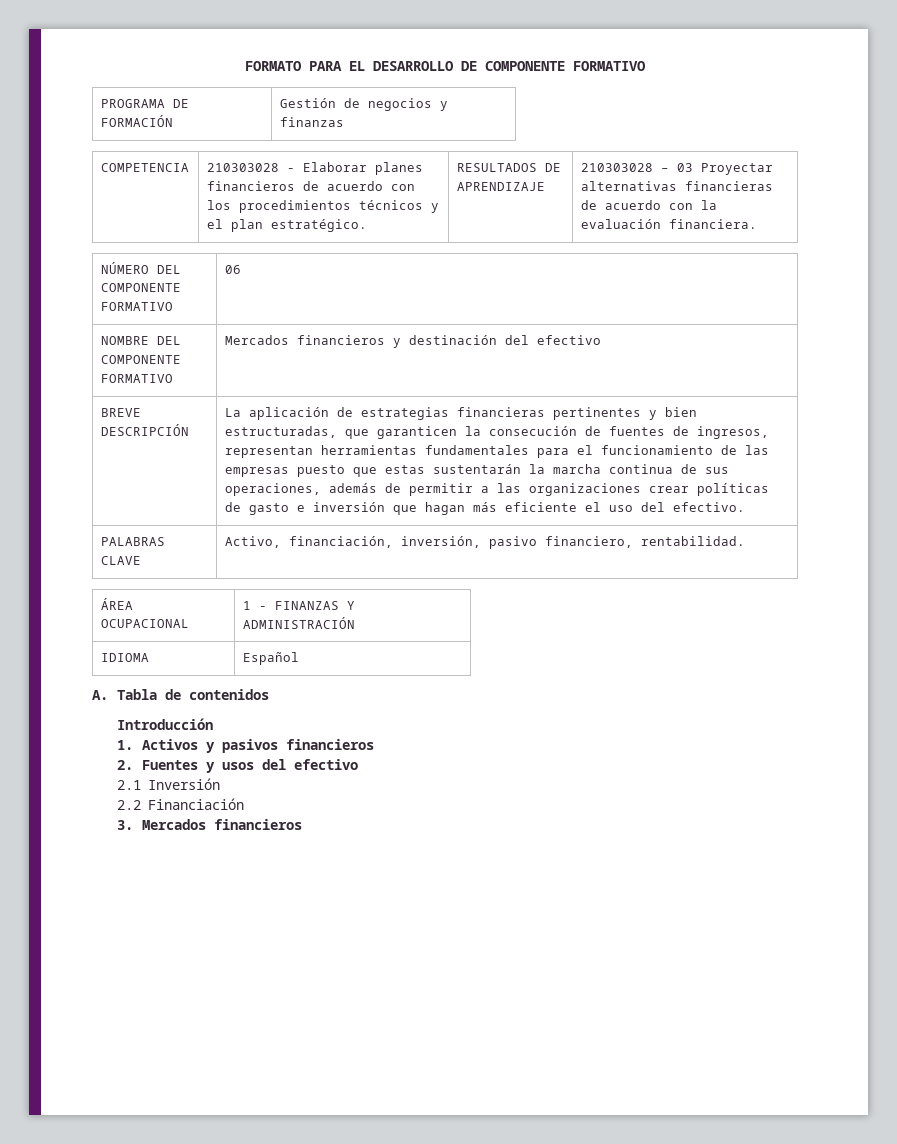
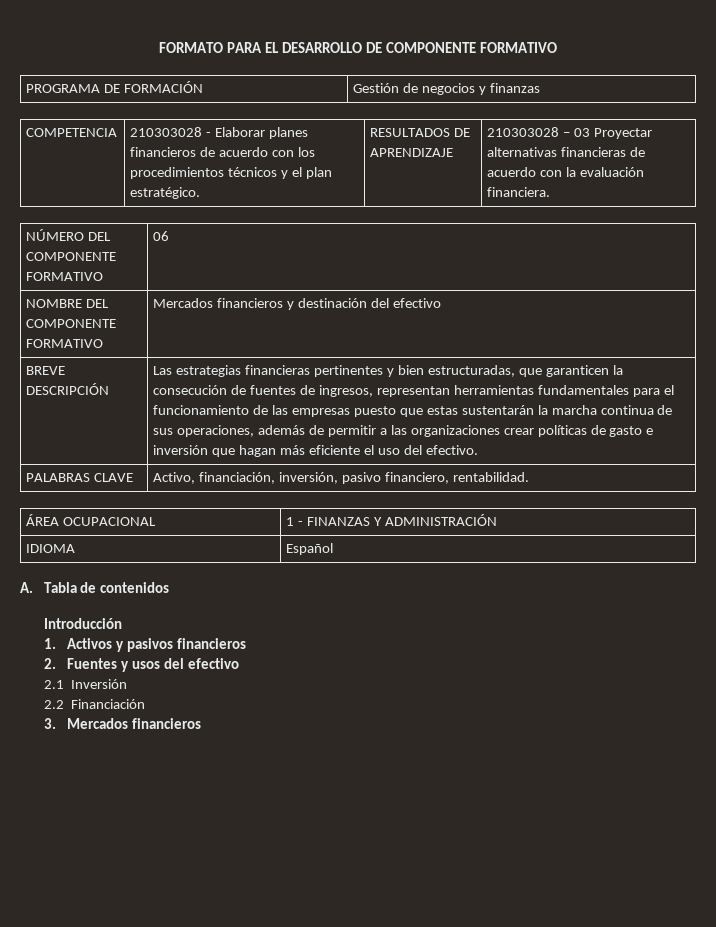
[224,407,353,420] La aplicación de -> [153,366,173,375] Las

